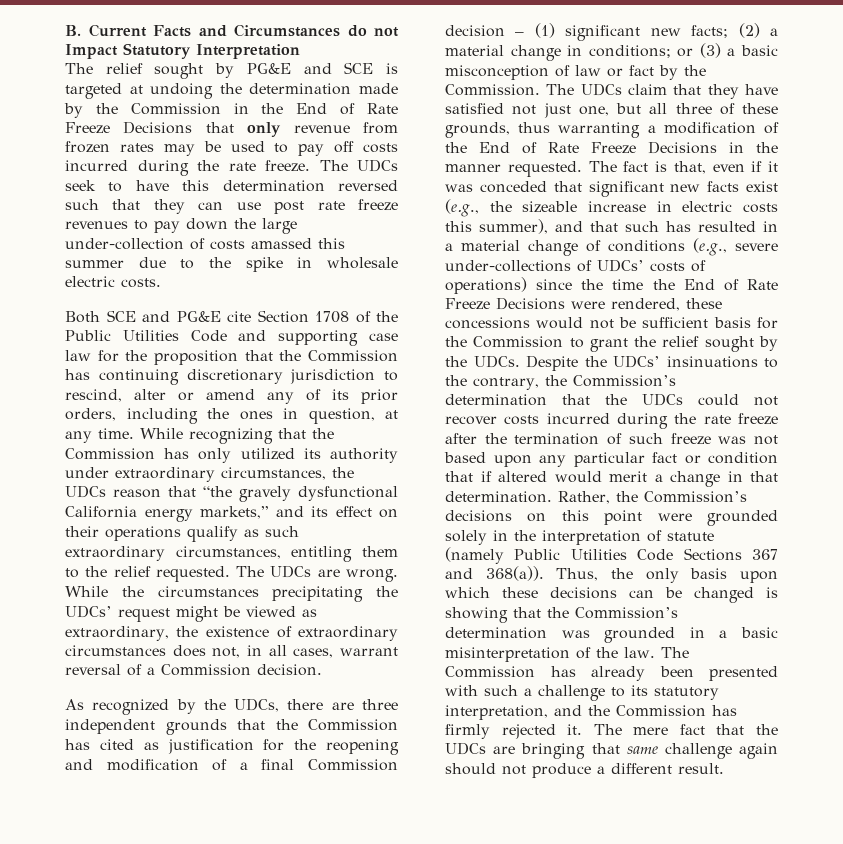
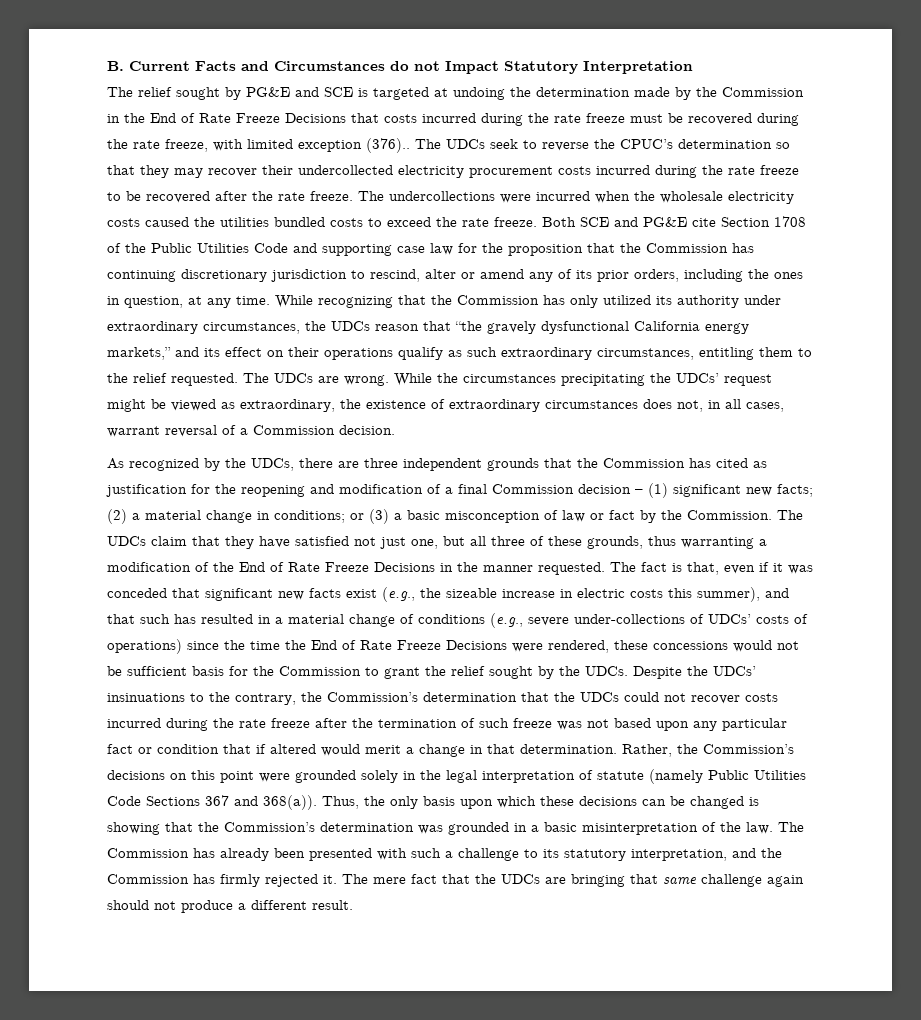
[247,122,398,137] [65,141,398,156] [65,159,398,176] [65,180,398,192] [65,199,398,214] [65,218,297,234] [65,238,345,250] [65,257,398,272] [65,276,161,288] only revenue from frozen rates may be used to pay off costs incurred during the rate freeze. The UDCs seek to have this determination reversed such that they can use post rate freeze revenues to pay down the large under-collection of costs amassed this summer due to the spike in wholesale electric costs. // -> [384,113,799,126] [107,138,790,153] [107,165,799,178] [107,191,794,204] [107,217,537,227] costs incurred during the rate freeze must be recovered during the rate freeze, with limited exception (376).. The UDCs seek to reverse the CPUC’s determination so that they may recover their undercollected electricity procurement costs incurred during the rate freeze to be recovered after the rate freeze. The undercollections were incurred when the wholesale electricity costs caused the utilities bundled costs to exceed the rate freeze.
(536, 535) none -> [446,770,477,783] legal

